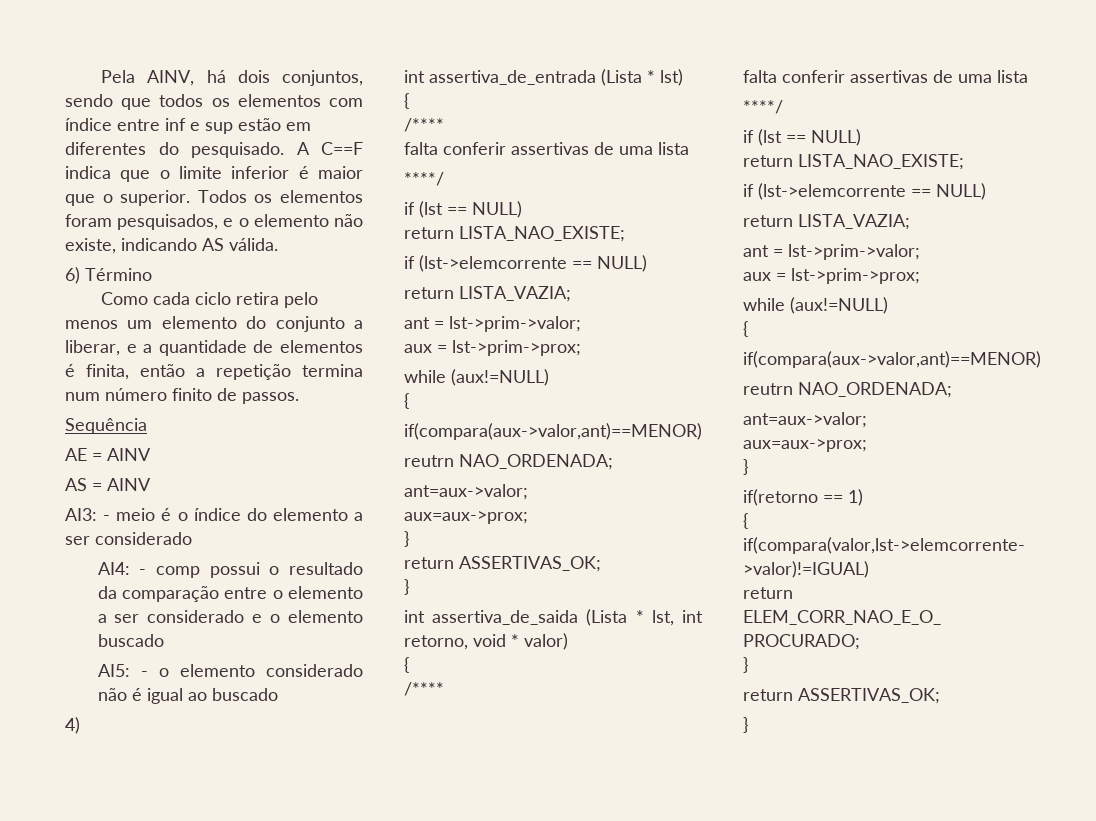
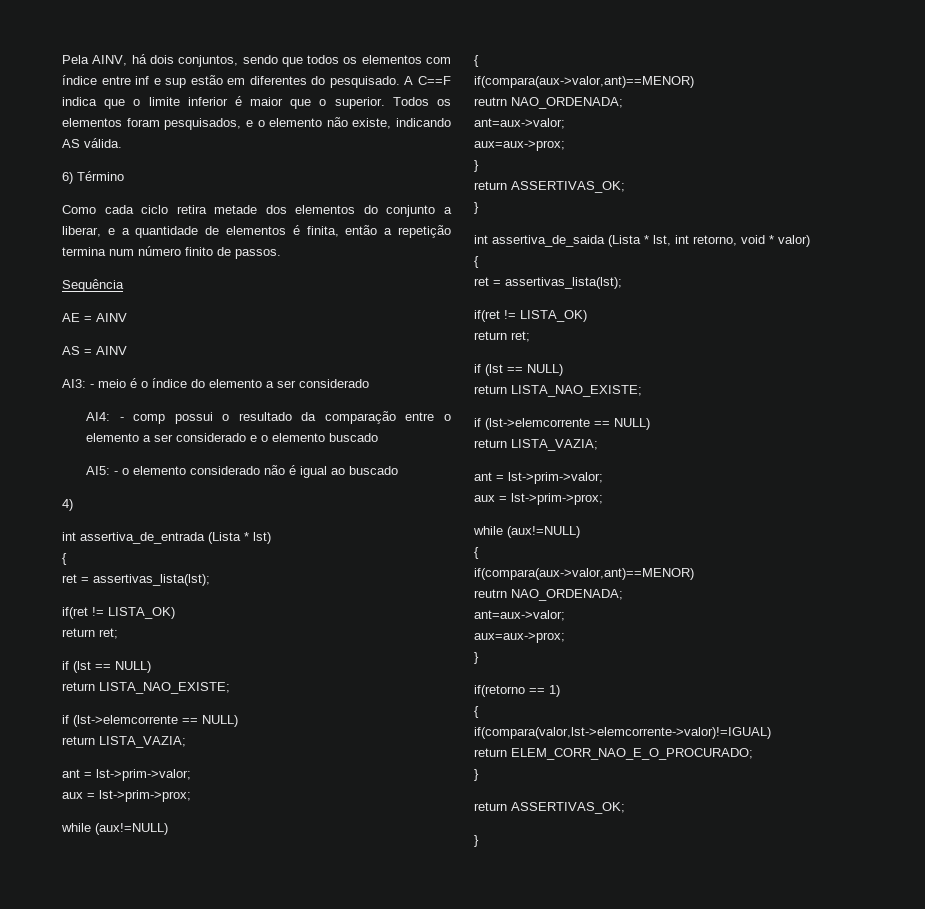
[284,292,319,308] [65,316,237,329] pelo menos um elemento -> [214,205,356,214] metade dos elementos
[404,118,444,132] [404,142,689,155] [404,172,444,186] /**** // falta conferir assertivas de uma lista // ****/ -> [62,574,210,586] [62,607,175,619] [62,628,118,639] ret = assertivas_lista(lst); // if(ret != LISTA_OK) // return ret;
[404,682,444,696] [743,70,1028,83] [743,100,783,114] /**** // falta conferir assertivas de uma lista // ****/ -> [474,277,622,289] [474,310,587,322] [474,331,530,342] ret = assertivas_lista(lst); // if(ret != LISTA_OK) // return ret;

